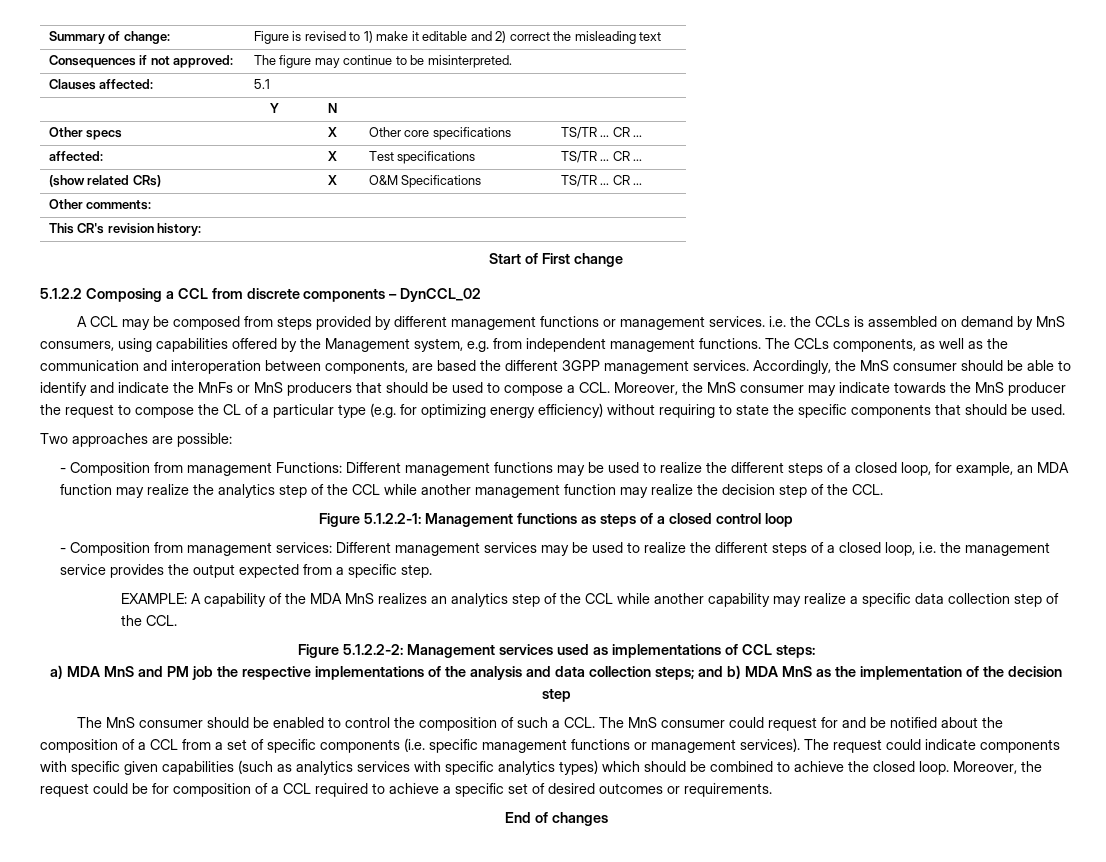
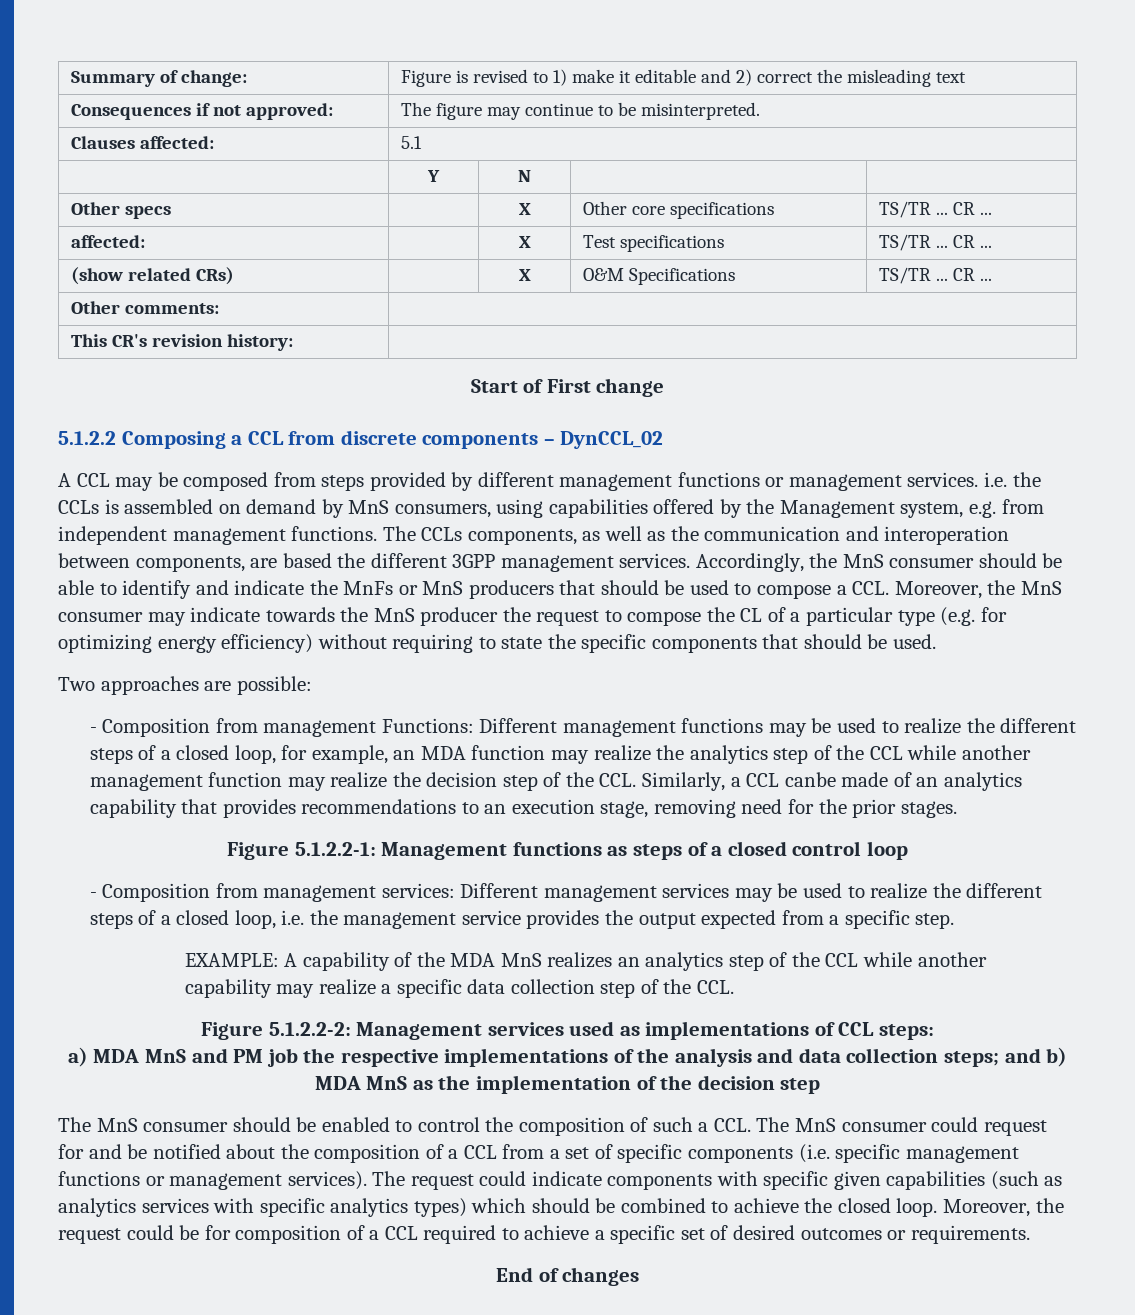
(884, 489) none -> [641,772,1022,791] [89,799,957,818] Similarly, a CCL canbe made of an analytics capability that provides recommendations to an execution stage, removing need for the prior stages.

